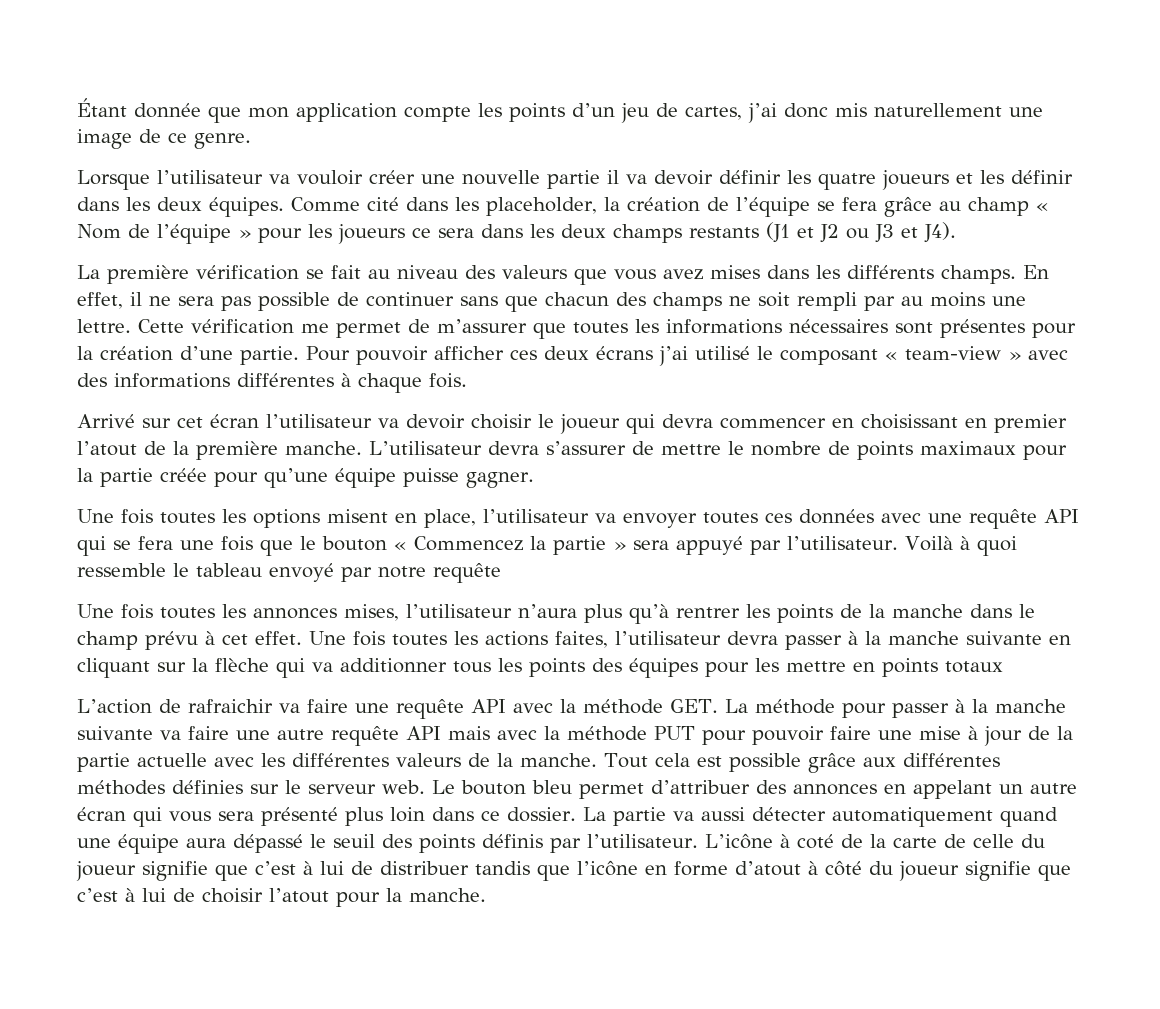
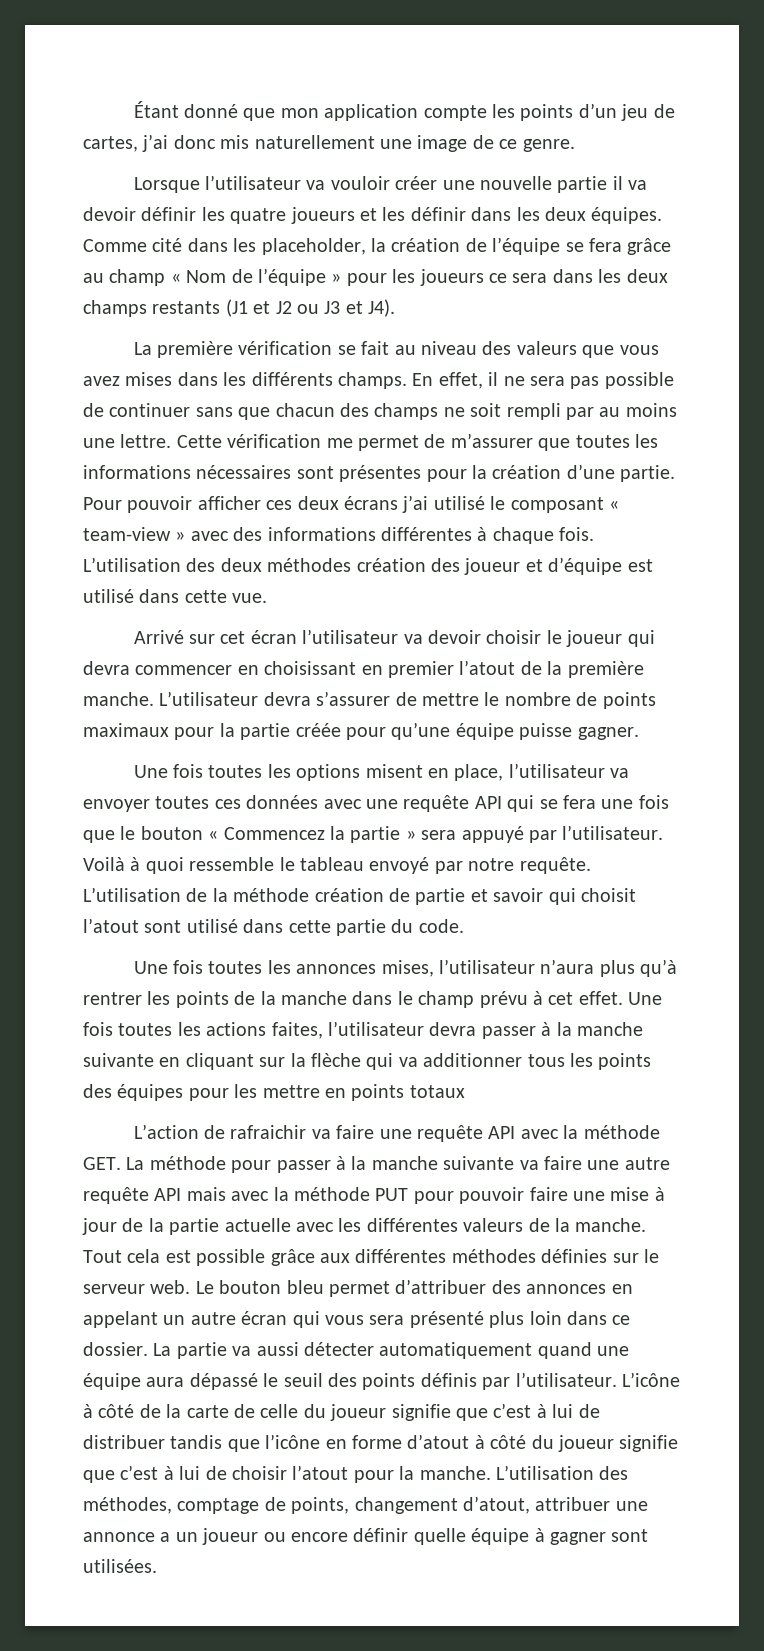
[134,103,201,118] donnée -> [184,104,239,118] donné
(467, 380) none -> [83,557,653,575] [83,589,268,603] L’utilisation des deux méthodes création des joueur et d’équipe est utilisé dans cette vue.
[433,563,501,583] requête -> [519,857,591,874] [83,887,636,905] [83,918,464,936] requête. L’utilisation de la méthode création de partie et savoir qui choisit l’atout sont utilisé dans cette partie du code.
[796,834,834,849] coté -> [98,1404,135,1418] côté
(486, 895) none -> [495,1465,629,1480] [83,1496,648,1514] [83,1528,649,1545] [83,1559,157,1573] L’utilisation des méthodes, comptage de points, changement d’atout, attribuer une annonce a un joueur ou encore définir quelle équipe à gagner sont utilisées.

